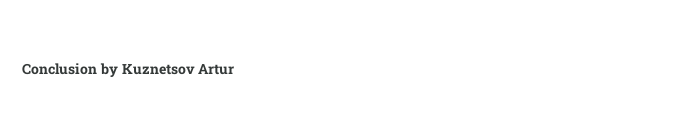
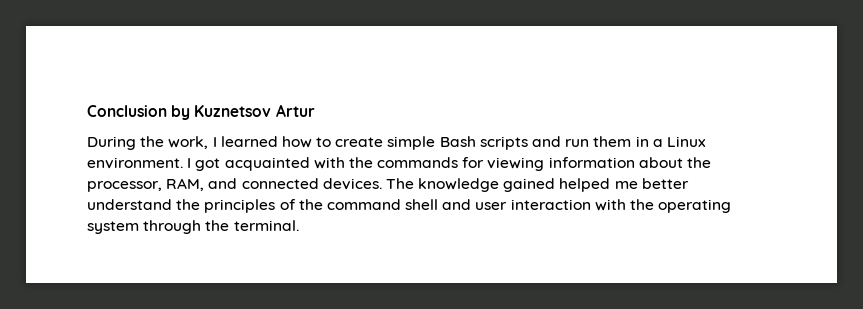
(235, 69) none -> [87,136,706,150] [87,157,712,171] [87,178,689,192] [87,199,732,213] [87,220,299,234] // During the work, I learned how to create simple Bash scripts and run them in a Linux environment. I got acquainted with the commands for viewing information about the processor, RAM, and connected devices. The knowledge gained helped me better understand the principles of the command shell and user interaction with the operating system through the terminal.

